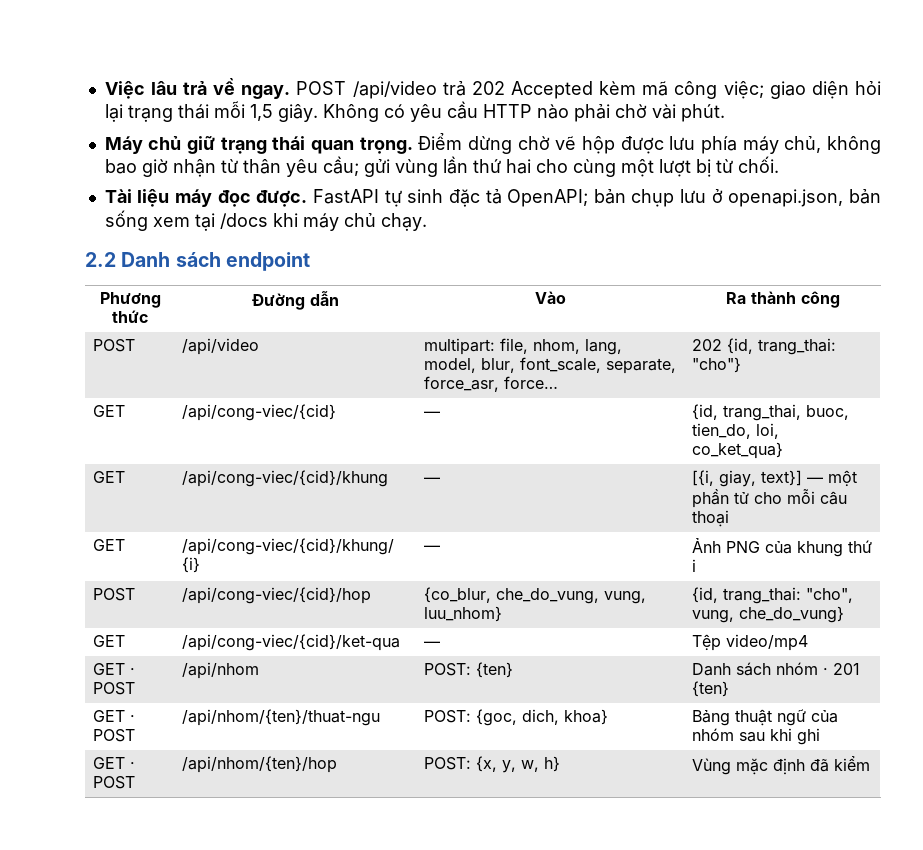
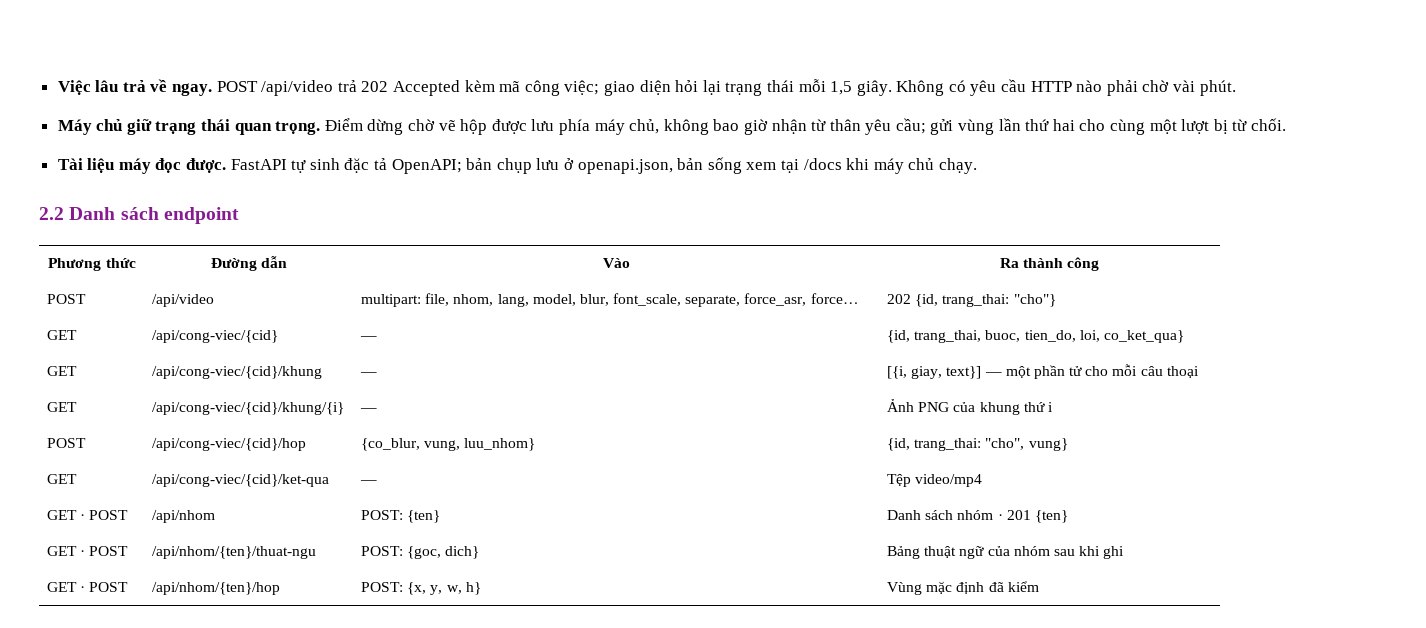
[495,588,599,604] che_do_vung, -> (420, 444) none
[691,606,844,623] vung, che_do_vung} -> [1028,438,1068,451] vung}
[521,709,608,725] dich, khoa} -> [445,546,480,559] dich}

